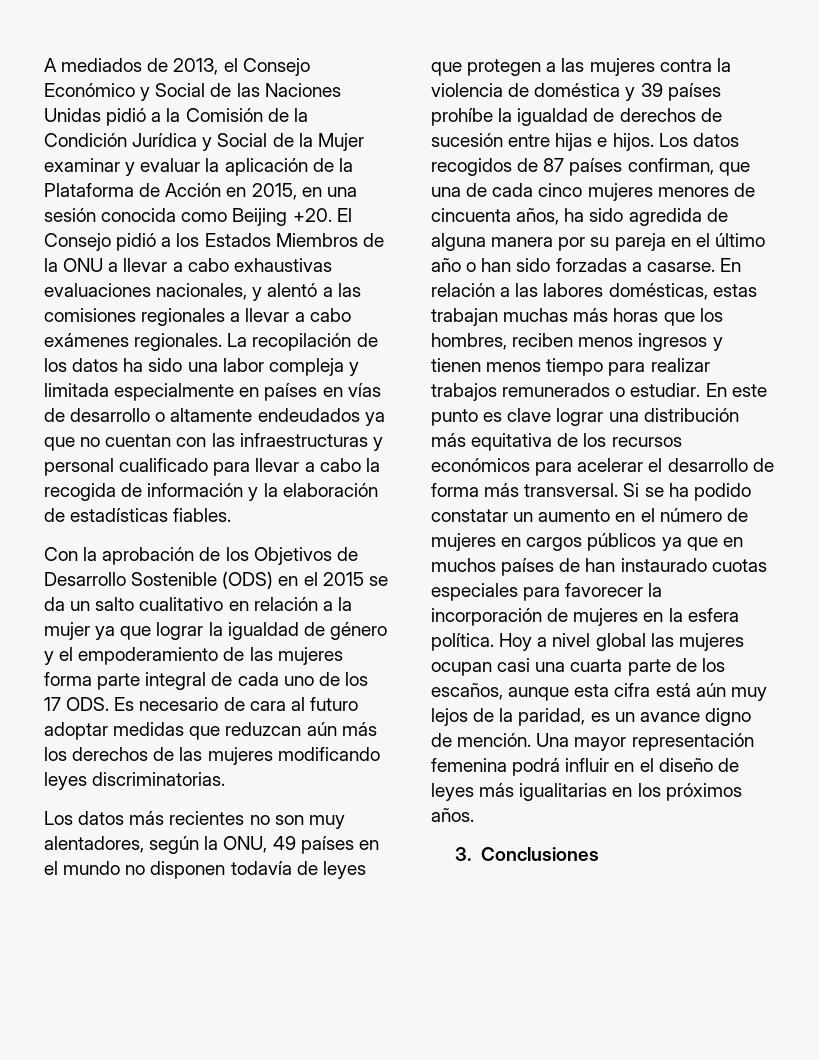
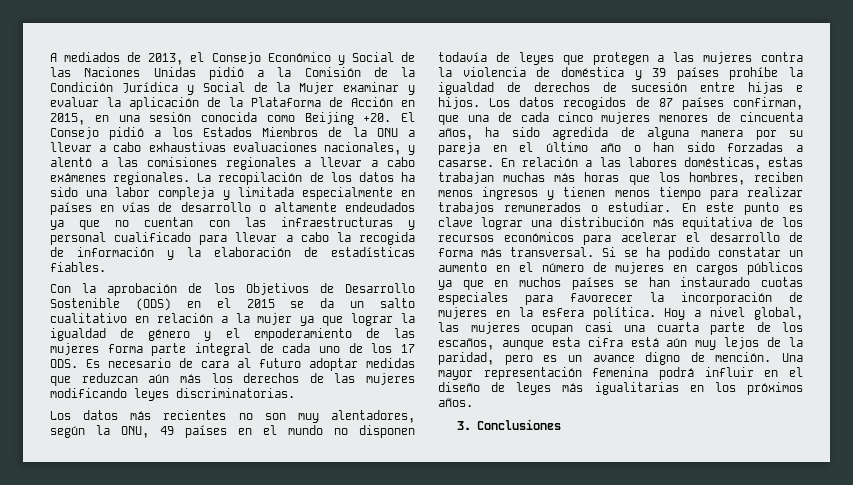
[559,558,581,572] de -> [624,280,639,287] se
[595,633,646,651] global -> [754,307,803,320] global,
(586, 717) none -> [504,355,533,365] pero

